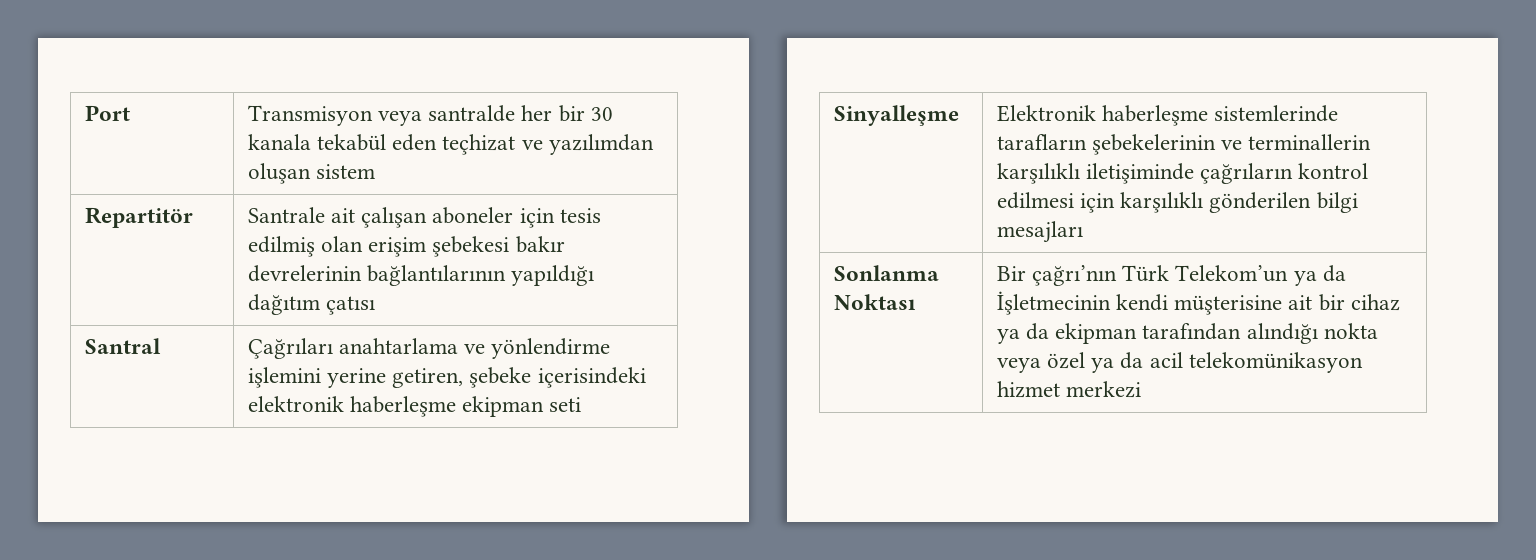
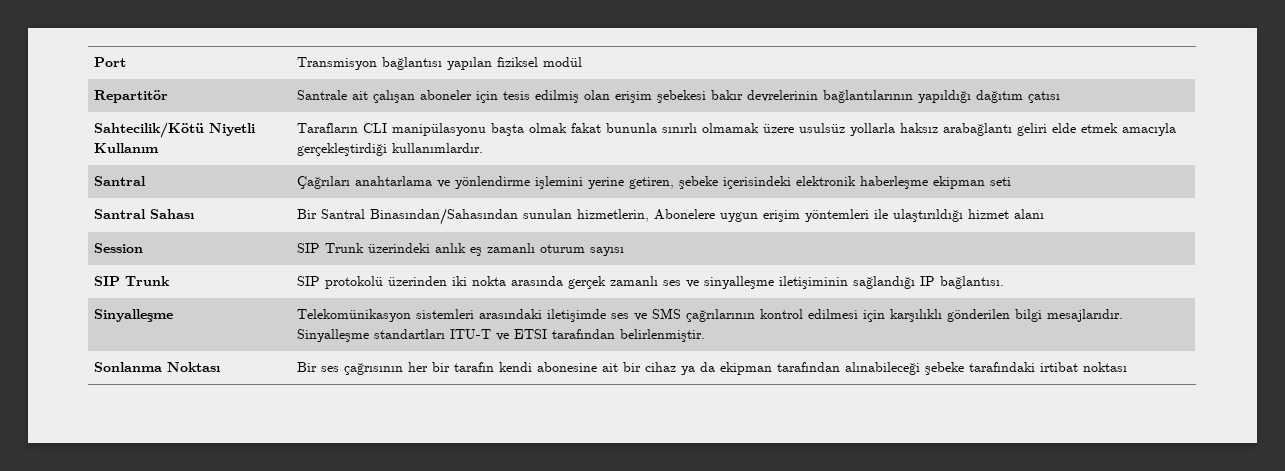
[377,105,613,126] [247,134,654,155] [247,163,375,184] veya santralde her bir 30 kanala tekabül eden teçhizat ve yazılımdan oluşan sistem -> [381,57,582,70] bağlantısı yapılan fiziksel modül
(375, 305) none -> [93,122,255,138] [93,143,159,153] [296,123,1176,136] [296,143,483,156] // Sahtecilik/Kötü Niyetli Kullanım | Tarafların CLI manipülasyonu başta olmak fakat bununla sınırlı olmamak üzere usulsüz yollarla haksız arabağlantı geliri elde etmek amacıyla gerçekleştirdiği kullanımlardır.
[833,105,959,126] [996,105,1339,126] [996,134,1372,155] [996,163,1294,184] Sinyalleşme | Elektronik haberleşme sistemlerinde tarafların şebekelerinin ve terminallerin karşılıklı iletişiminde çağrıların -> [93,209,194,219] [296,208,1044,225] [93,243,143,253] [296,243,624,256] [93,276,170,286] [296,276,1004,289] [93,309,173,322] [296,308,755,322] Santral Sahası | Bir Santral Binasından/Sahasından sunulan hizmetlerin, Abonelere uygun erişim yöntemleri ile ulaştırıldığı hizmet alanı // Session | SIP Trunk üzerindeki anlık eş zamanlı oturum sayısı // SIP Trunk | SIP protokolü üzerinden iki nokta arasında gerçek zamanlı ses ve sinyalleşme iletişiminin sağlandığı IP bağlantısı. // Sinyalleşme | Telekomünikasyon sistemleri arasındaki iletişimde ses ve SMS çağrılarının
[996,221,1083,243] [833,265,939,281] [833,294,916,310] [996,265,1346,286] [996,291,1283,315] mesajları // Sonlanma Noktası | Bir çağrı’nın Türk Telekom’un ya da İşletmecinin kendi müşterisine -> [1046,309,1123,322] [296,329,705,342] [93,362,220,372] [296,362,597,375] mesajlarıdır. Sinyalleşme standartları ITU-T ve ETSI tarafından belirlenmiştir. // Sonlanma Noktası | Bir ses çağrısının her bir tarafın kendi abonesine
[1246,323,1378,344] [996,352,1363,373] [996,381,1141,398] alındığı nokta veya özel ya da acil telekomünikasyon hizmet merkezi -> [844,362,1127,375] alınabileceği şebeke tarafındaki irtibat noktası

